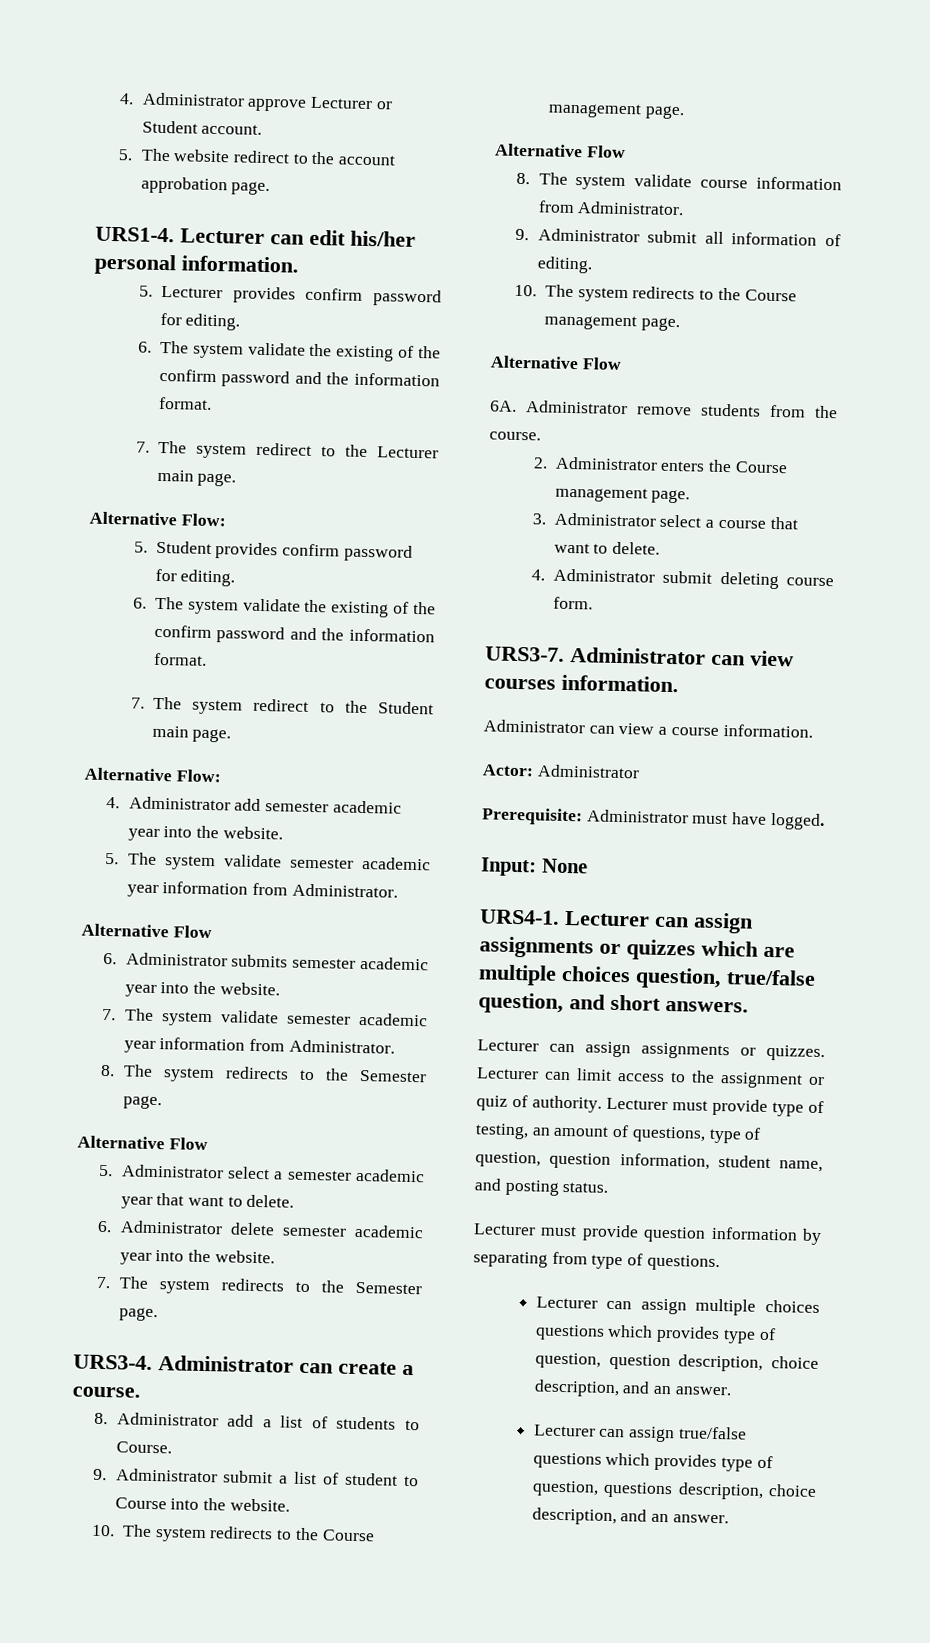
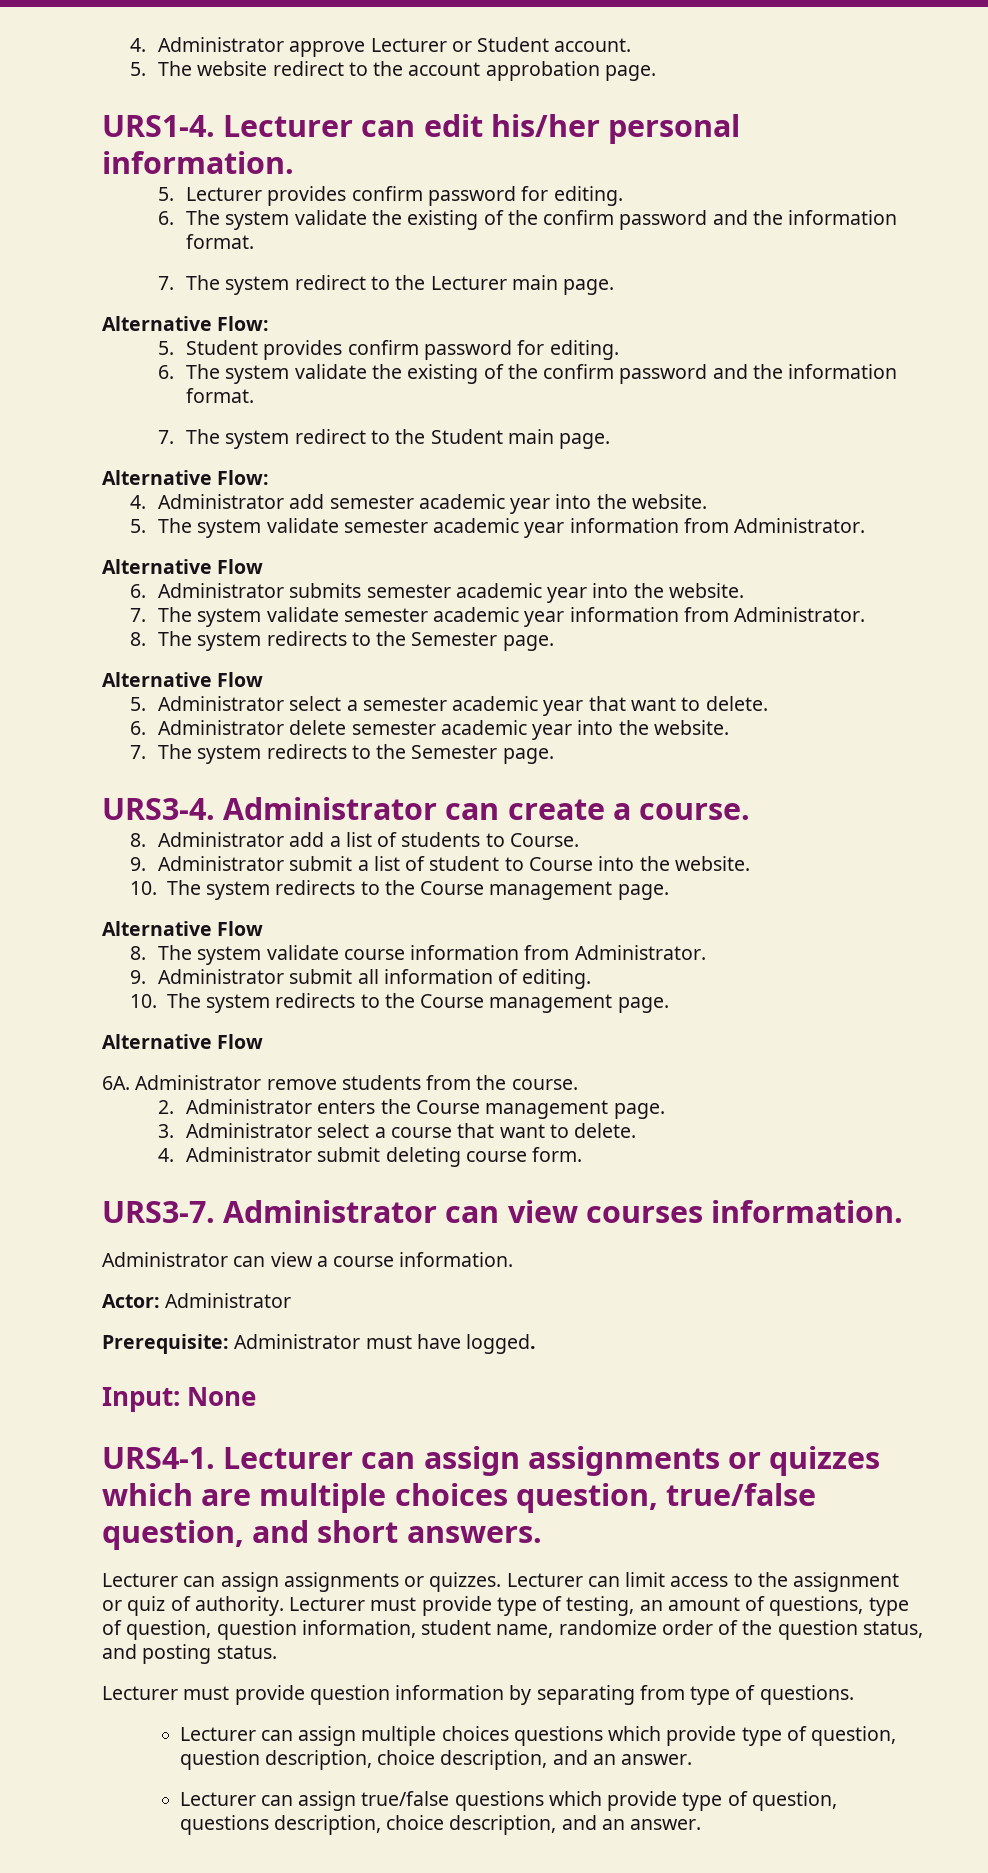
(823, 1166) none -> [558,1620,923,1640] randomize order of the question status,
[656,1325,721,1344] provides -> [666,1726,737,1746] provide
[654,1453,718,1472] provides -> [607,1791,678,1811] provide

